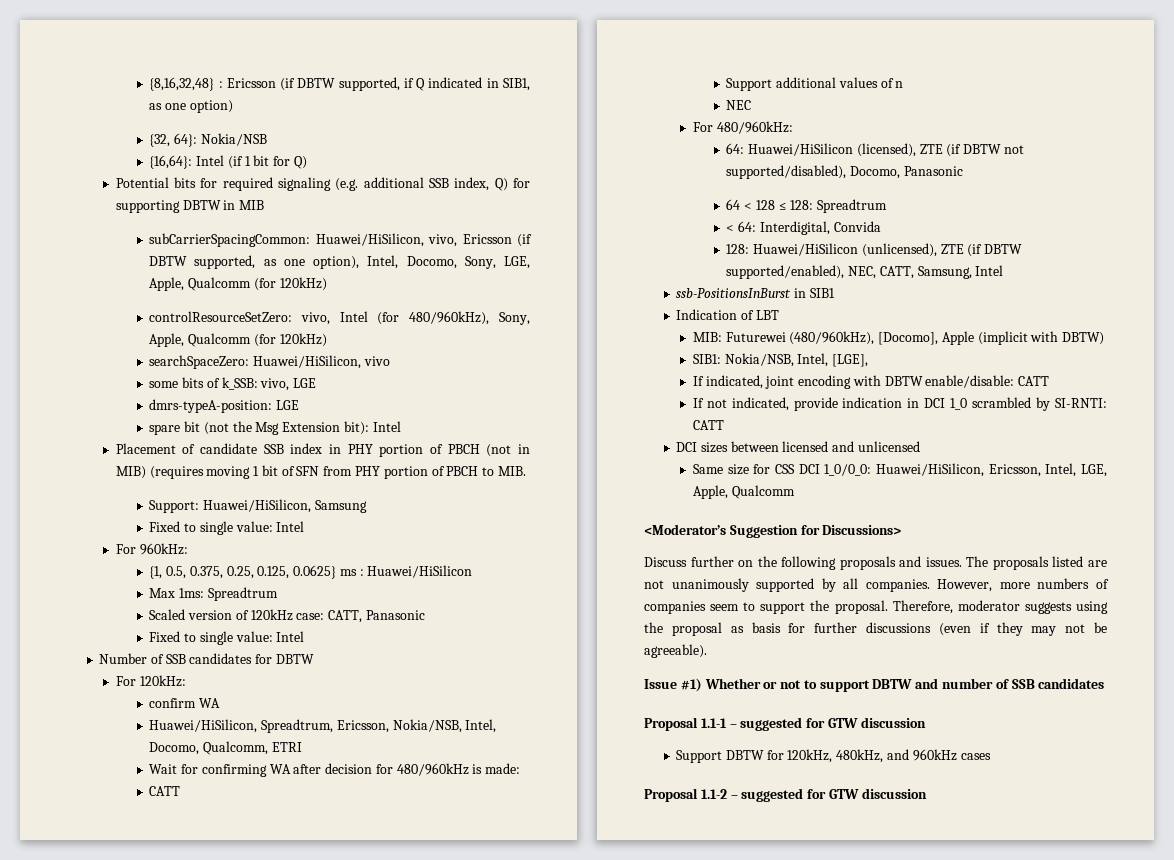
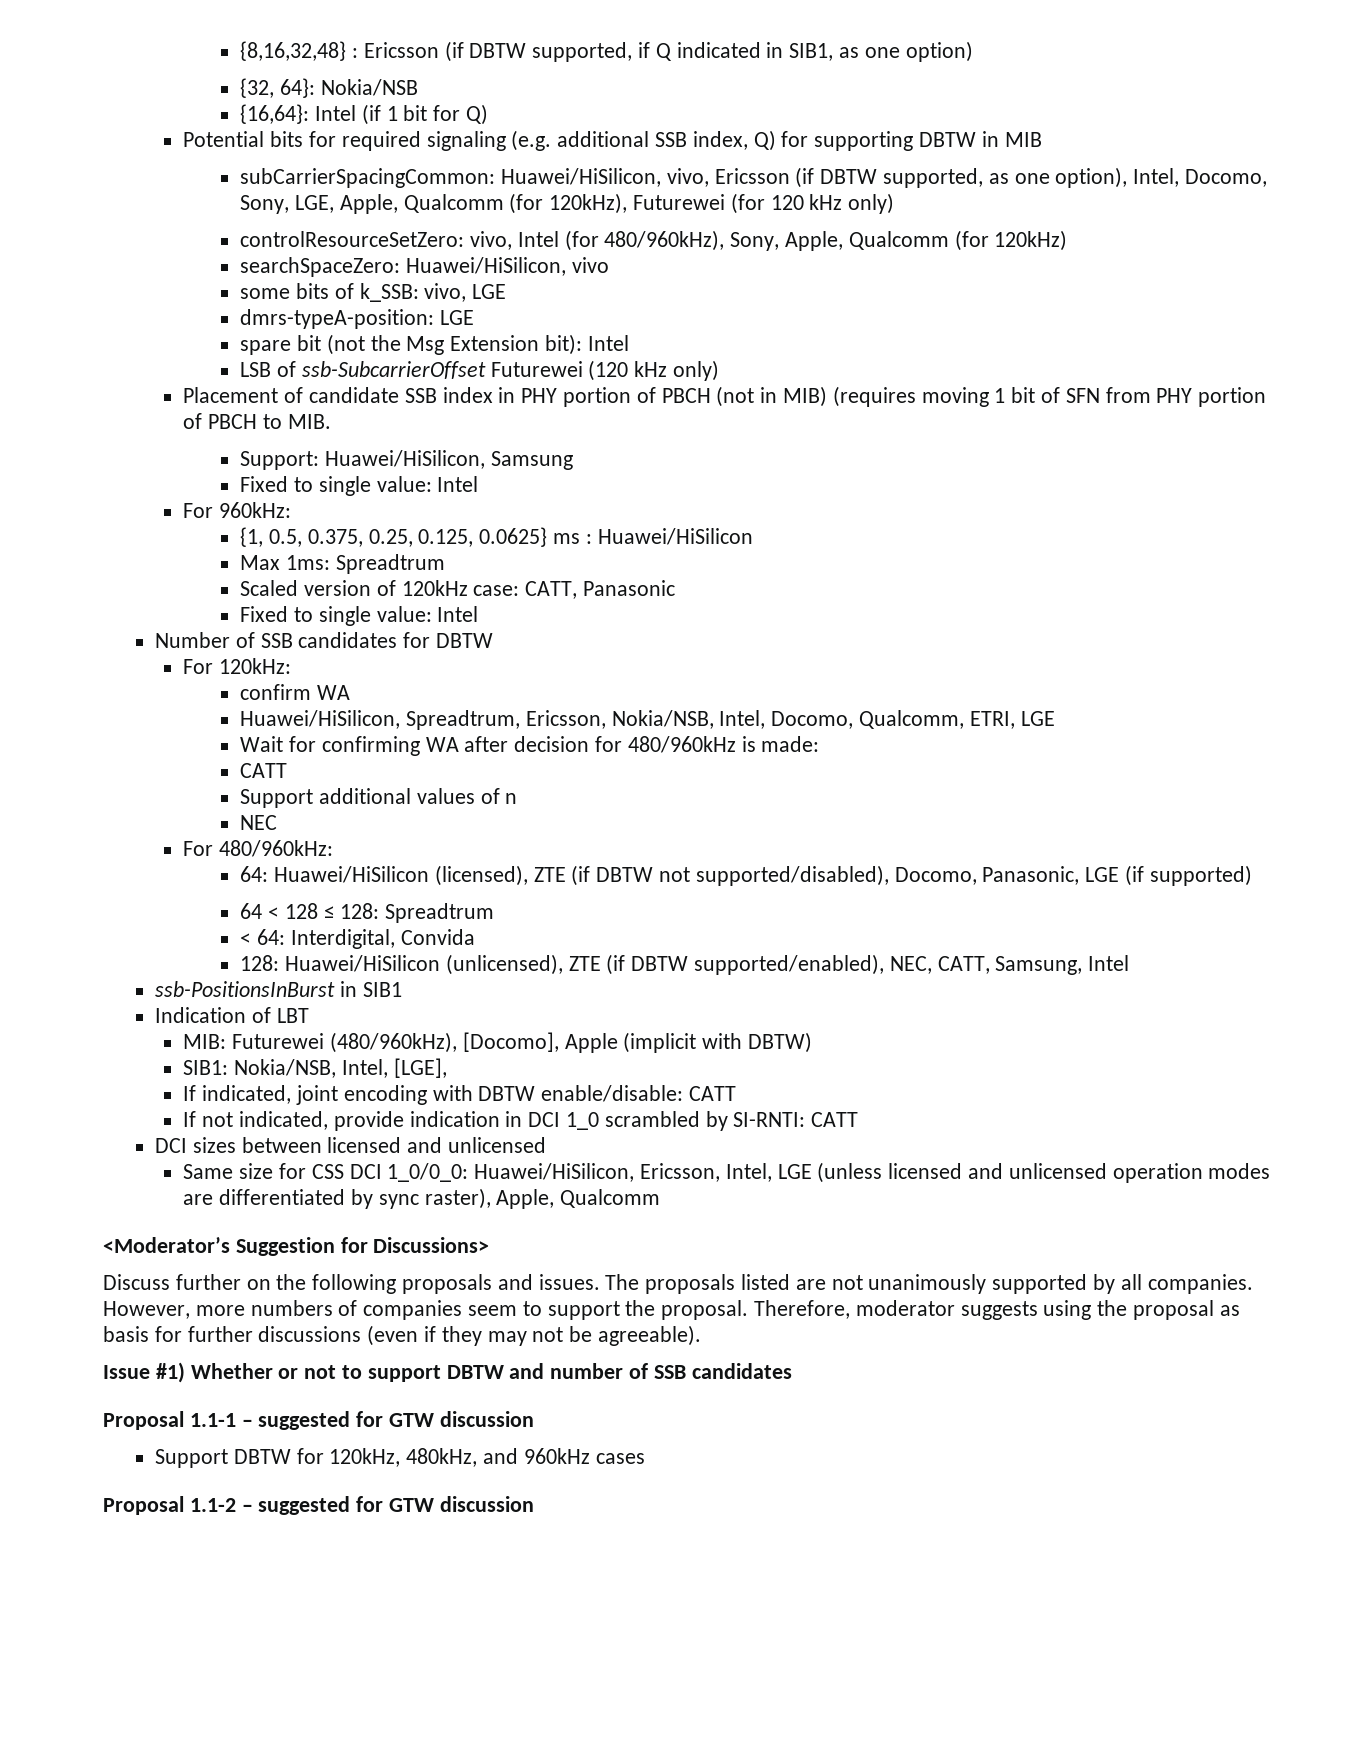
[279,277,327,291] 120kHz) -> [549,193,895,214] 120kHz), Futurewei (for 120 kHz only)
(401, 426) none -> [240,360,719,381] // LSB of ssb-SubcarrierOffset Futurewei (120 kHz only)
[271,742,302,752] ETRI -> [969,711,1055,729] ETRI, LGE
[903,166,963,176] Panasonic -> [982,865,1252,886] Panasonic, LGE (if supported)
[1081,464,1107,477] LGE, -> [777,1162,1271,1183] [183,1188,491,1209] LGE (unless licensed and unlicensed operation modes are differentiated by sync raster),

